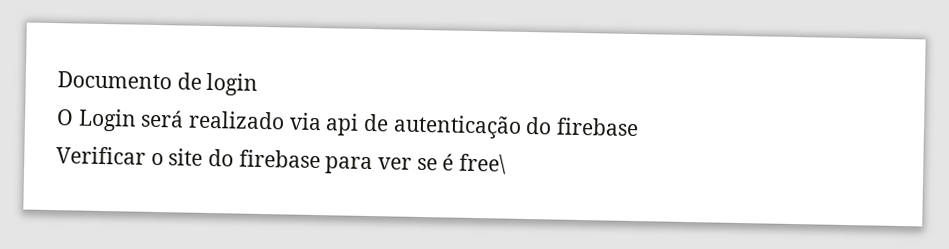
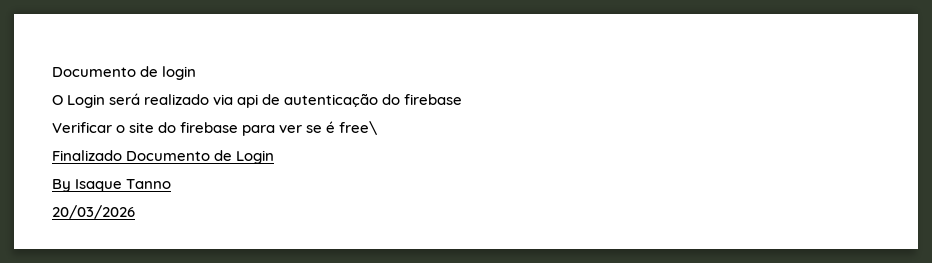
(508, 164) none -> [52,150,275,164] [52,179,172,192] [52,205,135,219] // Finalizado Documento de Login // By Isaque Tanno // 20/03/2026

